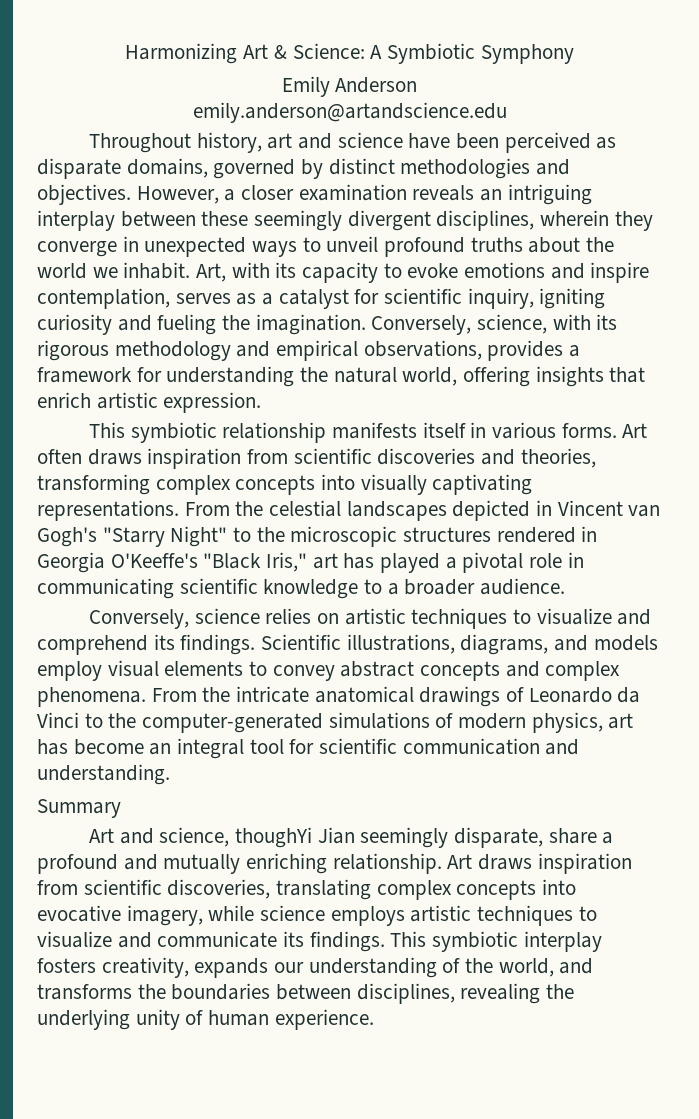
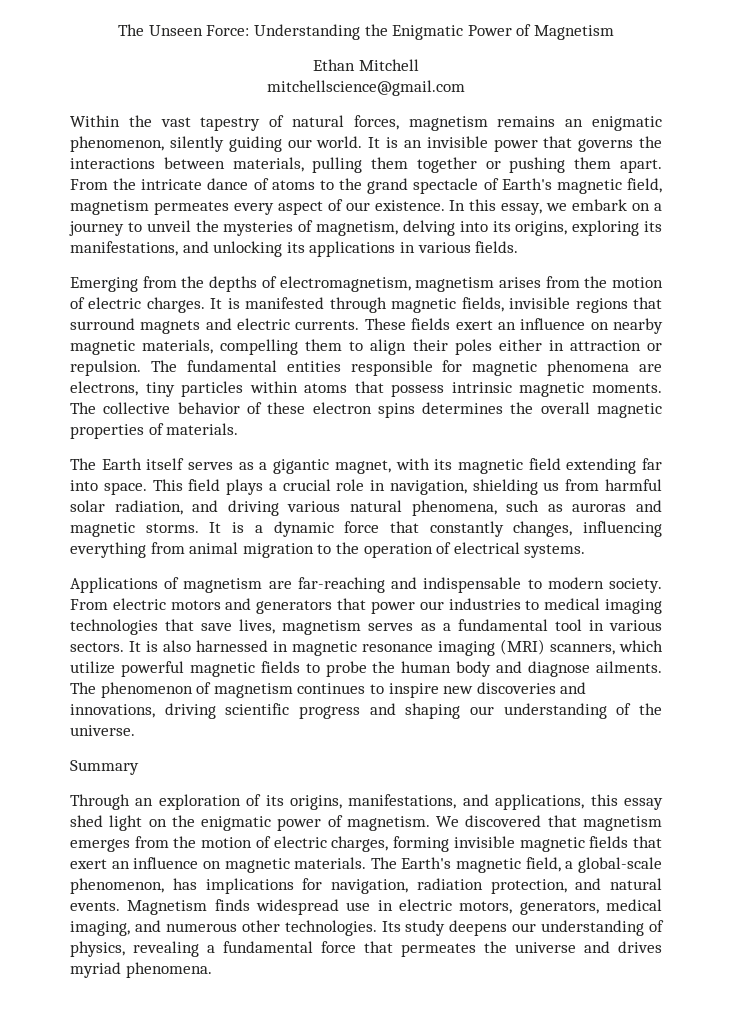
[125,43,574,64] [281,76,418,97] [192,102,507,123] [88,132,617,153] [37,158,571,179] [37,184,592,205] [37,210,653,231] [37,236,615,257] [37,262,650,283] [37,288,606,309] [37,314,618,335] [37,340,581,361] [37,366,646,387] [37,392,262,413] [88,422,648,443] [37,448,596,469] [37,474,533,495] [37,500,661,521] [37,526,598,547] [37,552,584,573] [37,578,566,599] [88,608,652,629] [37,634,658,655] [37,660,621,681] [37,686,641,707] [37,712,634,733] [37,738,580,759] [37,764,170,785] [37,799,121,818] [88,827,614,848] [37,853,632,874] [37,879,577,900] [37,905,597,926] [37,931,602,952] [37,957,594,978] [37,983,575,1004] [37,1009,374,1030] Harmonizing Art & Science: A Symbiotic Symphony // Emily Anderson // emily.anderson@artandscience.edu // Throughout history, art and science have been perceived as disparate domains, governed by distinct methodologies and objectives. However, a closer examination reveals an intriguing interplay between these seemingly divergent disciplines, wherein they converge in unexpected ways to unveil profound truths about the world we inhabit. Art, with its capacity to evoke emotions and inspire contemplation, serves as a catalyst for scientific inquiry, igniting curiosity and fueling the imagination. Conversely, science, with its rigorous methodology and empirical observations, provides a framework for understanding the natural world, offering insights that enrich artistic expression. // This symbiotic relationship manifests itself in various forms. Art often draws inspiration from scientific discoveries and theories, transforming complex concepts into visually captivating representations. From the celestial landscapes depicted in Vincent van Gogh's "Starry Night" to the microscopic structures rendered in Georgia O'Keeffe's "Black Iris," art has played a pivotal role in communicating scientific knowledge to a broader audience. // Conversely, science relies on artistic techniques to visualize and comprehend its findings. Scientific illustrations, diagrams, and models employ visual elements to convey abstract concepts and complex phenomena. From the intricate anatomical drawings of Leonardo da Vinci to the computer-generated simulations of modern physics, art has become an integral tool for scientific communication and understanding. // Summary // Art and science, thoughYi Jian seemingly disparate, share a profound and mutually enriching relationship. Art draws inspiration from scientific discoveries, translating complex concepts into evocative imagery, while science employs artistic techniques to visualize and communicate its findings. This symbiotic interplay fosters creativity, expands our understanding of the world, and transforms the boundaries between disciplines, revealing the underlying unity of human experience. -> [118,24,614,40] [313,59,419,71] [267,80,465,96] [70,115,662,131] [70,136,662,152] [70,157,662,173] [70,178,662,194] [70,199,662,215] [69,220,662,236] [70,241,519,257] [70,276,663,292] [70,297,662,313] [70,318,664,334] [70,339,662,355] [70,360,662,376] [70,381,662,397] [70,402,662,418] [70,423,239,439] [70,458,662,474] [70,479,662,495] [70,500,663,516] [70,521,662,537] [70,542,586,558] [70,577,662,593] [70,598,662,614] [70,619,662,635] [70,639,663,656] [70,661,663,677] [70,682,587,698] [70,703,662,719] [70,725,135,736] [70,760,139,775] [70,794,663,810] [70,815,662,831] [70,836,663,852] [70,857,662,873] [70,878,662,894] [70,899,662,915] [70,920,664,936] [70,941,662,957] [70,962,212,978] The Unseen Force: Understanding the Enigmatic Power of Magnetism // Ethan Mitchell // mitchellscience@gmail.com // Within the vast tapestry of natural forces, magnetism remains an enigmatic phenomenon, silently guiding our world. It is an invisible power that governs the interactions between materials, pulling them together or pushing them apart. From the intricate dance of atoms to the grand spectacle of Earth's magnetic field, magnetism permeates every aspect of our existence. In this essay, we embark on a journey to unveil the mysteries of magnetism, delving into its origins, exploring its manifestations, and unlocking its applications in various fields. // Emerging from the depths of electromagnetism, magnetism arises from the motion of electric charges. It is manifested through magnetic fields, invisible regions that surround magnets and electric currents. These fields exert an influence on nearby magnetic materials, compelling them to align their poles either in attraction or repulsion. The fundamental entities responsible for magnetic phenomena are electrons, tiny particles within atoms that possess intrinsic magnetic moments. The collective behavior of these electron spins determines the overall magnetic properties of materials. // The Earth itself serves as a gigantic magnet, with its magnetic field extending far into space. This field plays a crucial role in navigation, shielding us from harmful solar radiation, and driving various natural phenomena, such as auroras and magnetic storms. It is a dynamic force that constantly changes, influencing everything from animal migration to the operation of electrical systems. // Applications of magnetism are far-reaching and indispensable to modern society. From electric motors and generators that power our industries to medical imaging technologies that save lives, magnetism serves as a fundamental tool in various sectors. It is also harnessed in magnetic resonance imaging (MRI) scanners, which utilize powerful magnetic fields to probe the human body and diagnose ailments. The phenomenon of magnetism continues to inspire new discoveries and innovations, driving scientific progress and shaping our understanding of the universe. // Summary // Through an exploration of its origins, manifestations, and applications, this essay shed light on the enigmatic power of magnetism. We discovered that magnetism emerges from the motion of electric charges, forming invisible magnetic fields that exert an influence on magnetic materials. The Earth's magnetic field, a global-scale phenomenon, has implications for navigation, radiation protection, and natural events. Magnetism finds widespread use in electric motors, generators, medical imaging, and numerous other technologies. Its study deepens our understanding of physics, revealing a fundamental force that permeates the universe and drives myriad phenomena.

